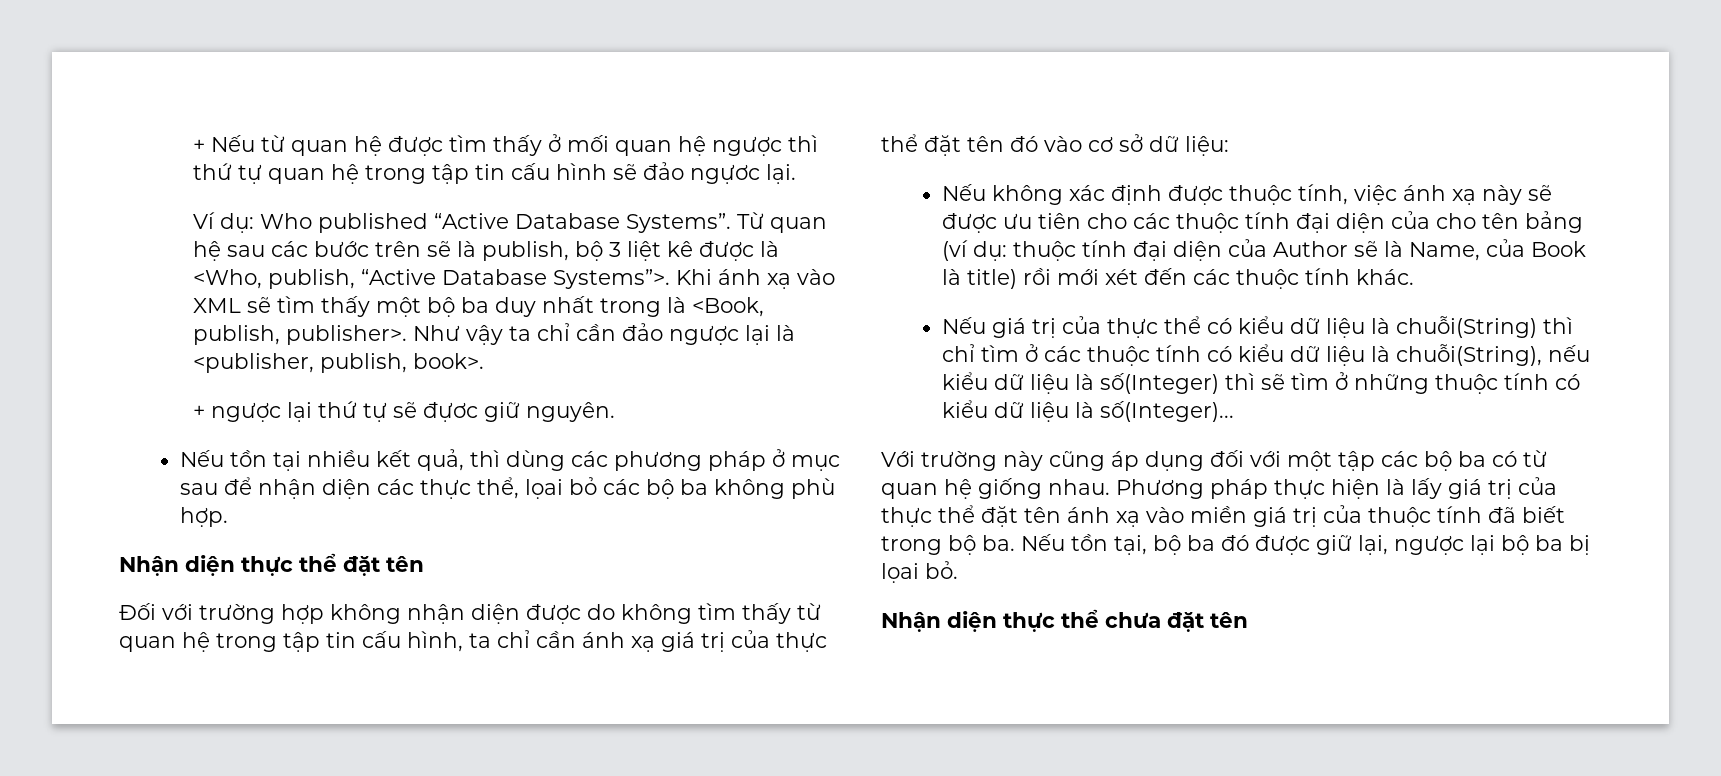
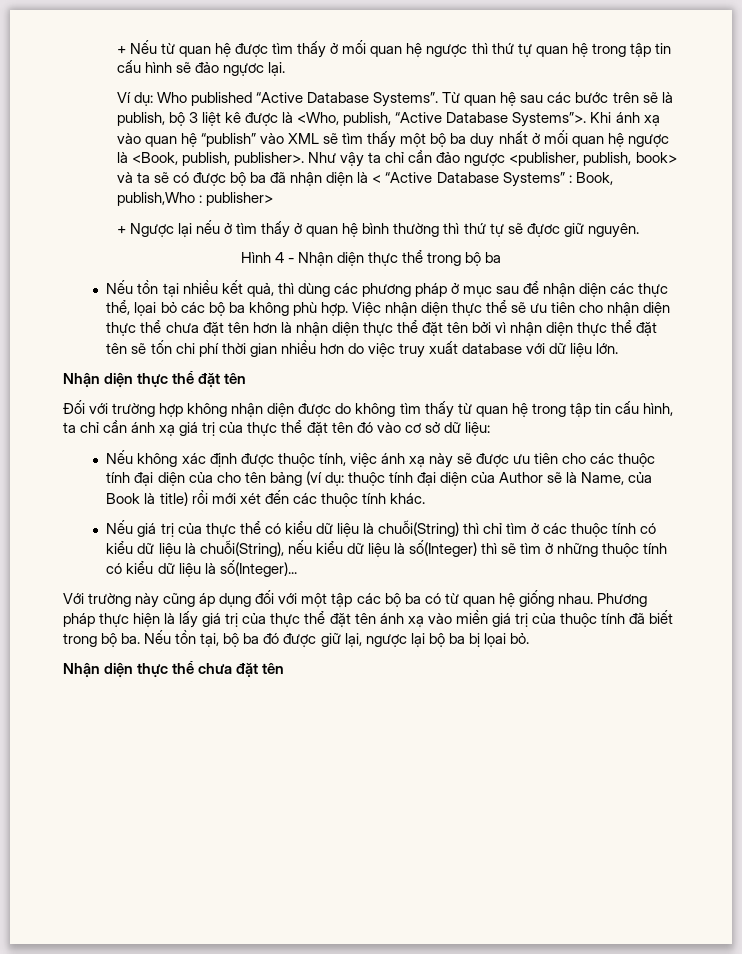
(836, 277) none -> [144,133,285,147] quan hệ “publish” vào
[600,298,662,317] trong -> [531,130,669,147] ở mối quan hệ ngược
[745,325,796,345] [193,353,485,373] [193,402,313,422] lại là <publisher, publish, book>. // + ngược lại -> [509,152,677,166] [116,172,613,187] [116,192,273,206] [116,220,460,238] <publisher, publish, book> và ta sẽ có được bộ ba đã nhận diện là < “Active Database Systems” : Book, publish,Who : publisher> // + Ngược lại nếu ở tìm thấy ở quan hệ bình thường thì
(616, 412) none -> [240,250,502,266] // Hình 4 - Nhận diện thực thể trong bộ ba
(228, 517) none -> [351,300,671,316] [106,320,658,336] [106,340,619,358] Việc nhận diện thực thể sẽ ưu tiên cho nhận diện thực thể chưa đặt tên hơn là nhận diện thực thể đặt tên bởi vì nhận diện thực thể đặt tên sẽ tốn chi phí thời gian nhiều hơn do việc truy xuất database với dữ liệu lớn.

